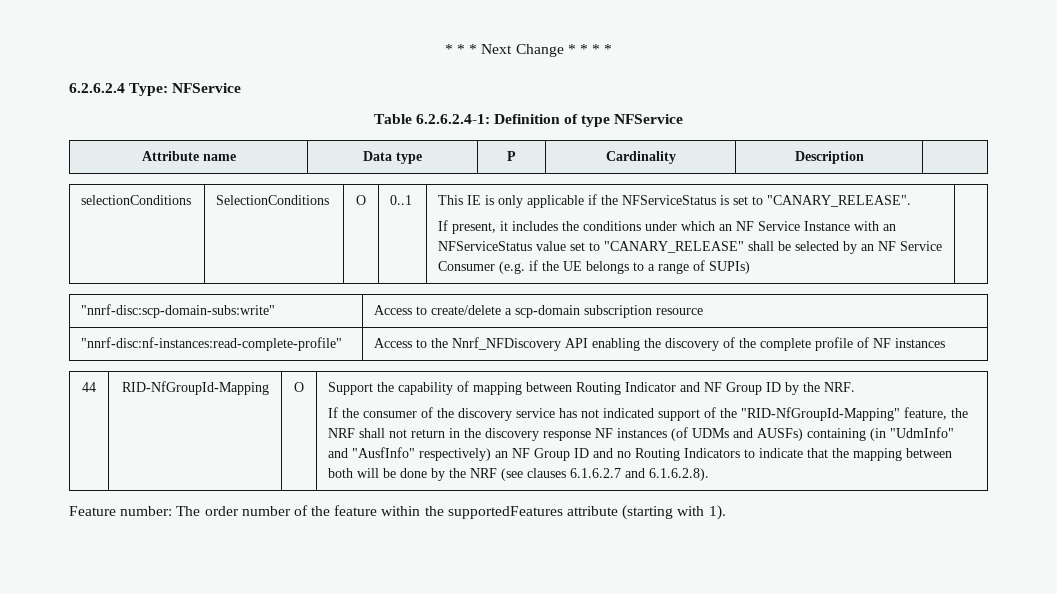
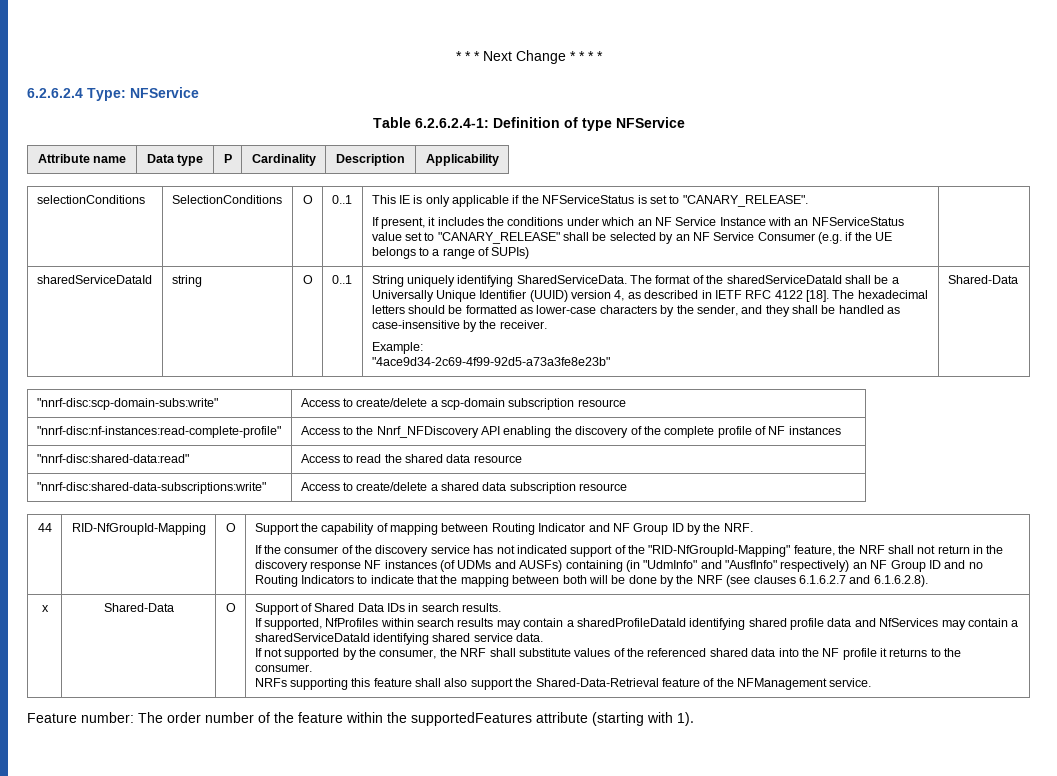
(864, 157) none -> [425,154,499,166] Applicability
(751, 267) none -> [36,275,152,284] [171,275,202,287] [302,275,313,284] [331,275,352,284] [371,275,899,287] [371,290,928,302] [371,305,901,317] [371,320,547,332] [371,342,423,354] [371,357,610,366] [947,275,1018,284] // sharedServiceDataId | string | O | 0..1 | String uniquely identifying SharedServiceData. The format of the sharedServiceDataId shall be a Universally Unique Identifier (UUID) version 4, as described in IETF RFC 4122 [18]. The hexadecimal letters should be formatted as lower-case characters by the sender, and they shall be handled as case-insensitive by the receiver. // Example: // "4ace9d34-2c69-4f99-92d5-a73a3fe8e23b" | Shared-Data
(946, 343) none -> [36,454,189,463] [300,454,522,463] [36,482,266,494] [300,482,628,494] // "nnrf-disc:shared-data:read" | Access to read the shared data resource // "nnrf-disc:shared-data-subscriptions:write" | Access to create/delete a shared data subscription resource
(710, 474) none -> [41,605,49,612] [103,603,174,612] [225,603,236,612] [254,603,502,615] [254,618,1019,630] [254,633,544,645] [254,648,962,660] [254,664,312,672] [254,678,872,690] // x | Shared-Data | O | Support of Shared Data IDs in search results. // If supported, NfProfiles within search results may contain a sharedProfileDataId identifying shared profile data and NfServices may contain a sharedServiceDataId identifying shared service data. // If not supported by the consumer, the NRF shall substitute values of the referenced shared data into the NF profile it returns to the consumer. // NRFs supporting this feature shall also support the Shared-Data-Retrieval feature of the NFManagement service.

